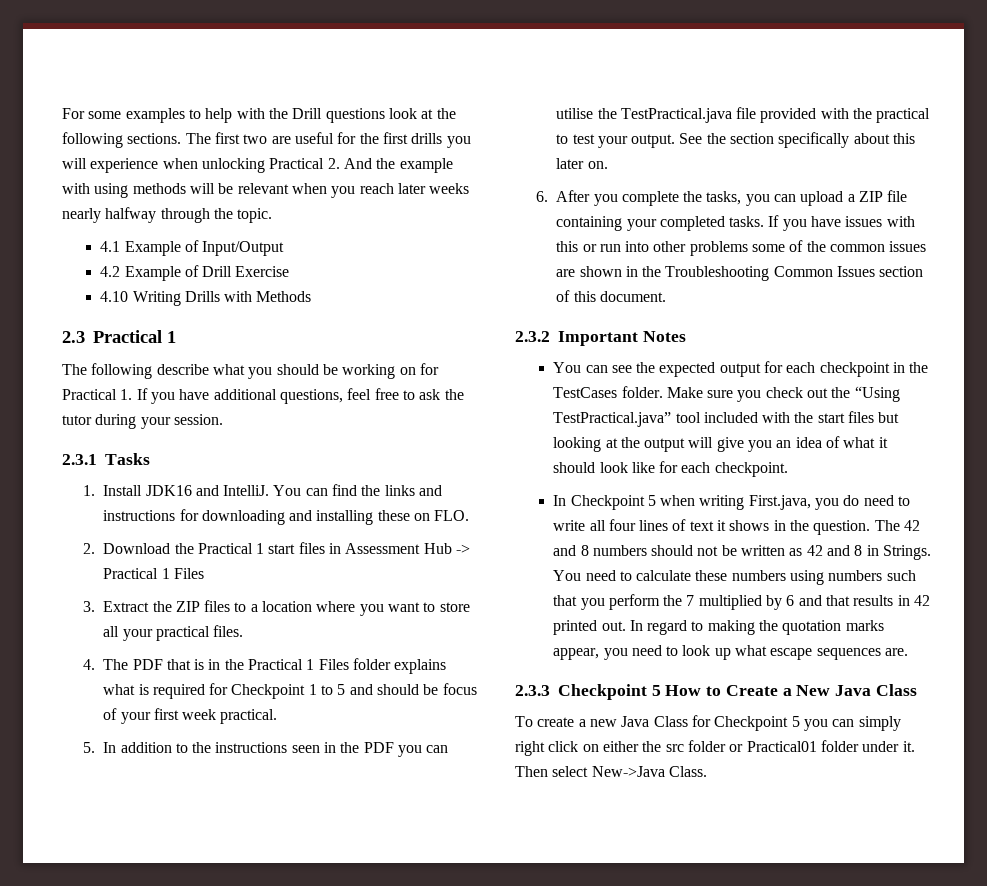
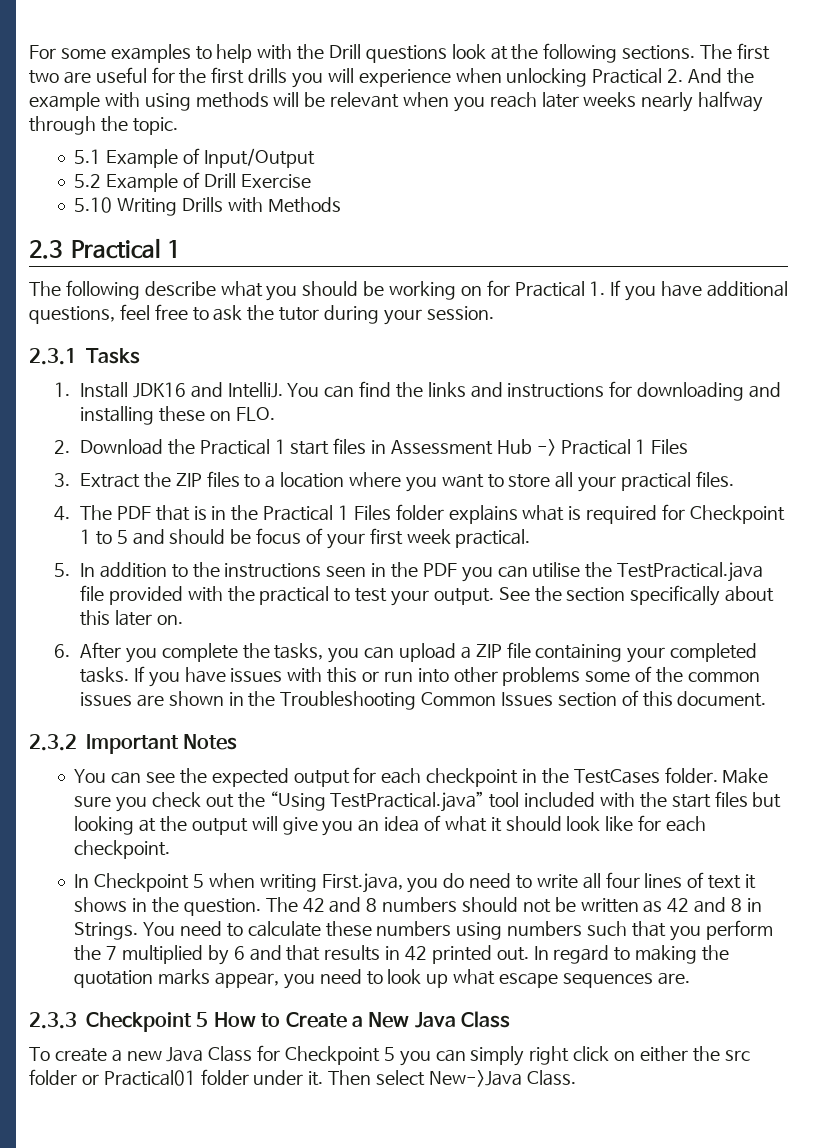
[100,241,121,252] 4.1 -> [74,149,102,164] 5.1
[100,266,121,277] 4.2 -> [74,174,102,188] 5.2
[100,291,129,302] 4.10 -> [74,197,113,213] 5.10

